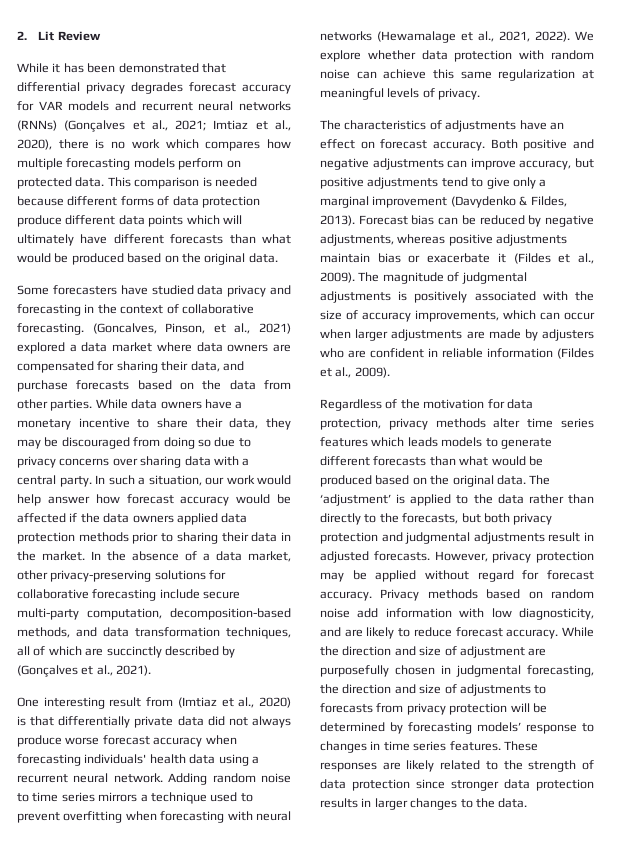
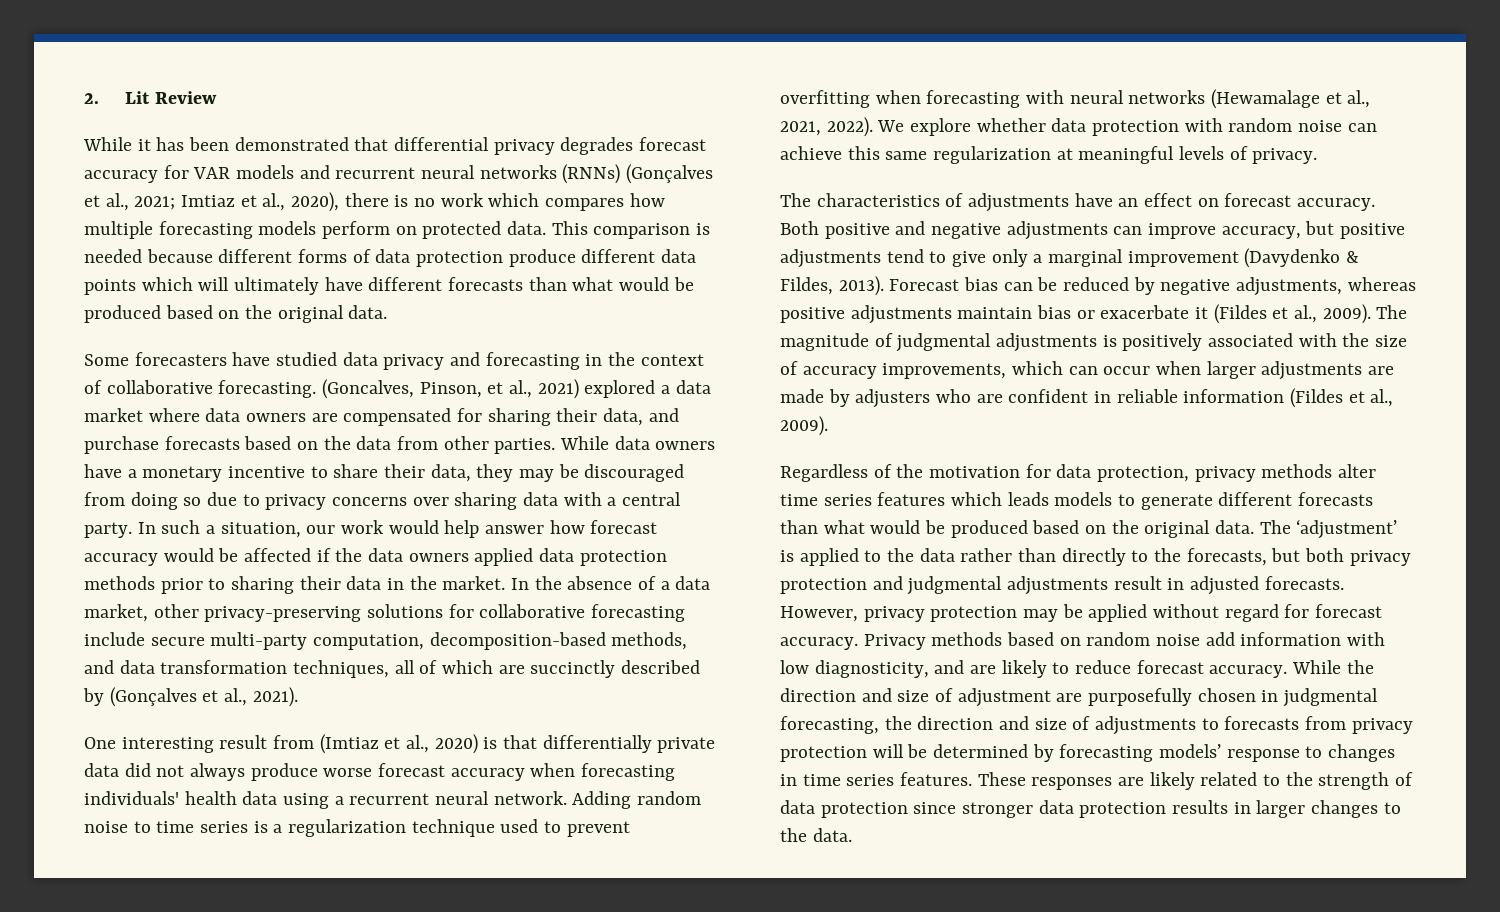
[98,792,148,802] mirrors a -> [253,819,407,837] is a regularization

